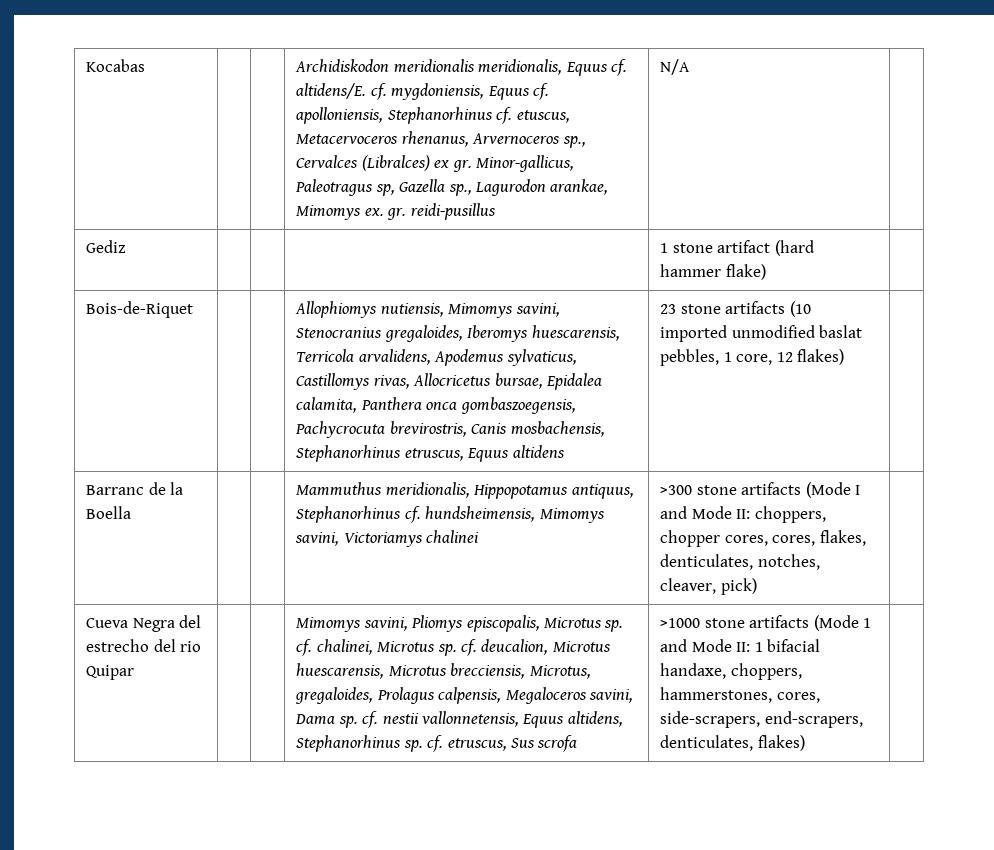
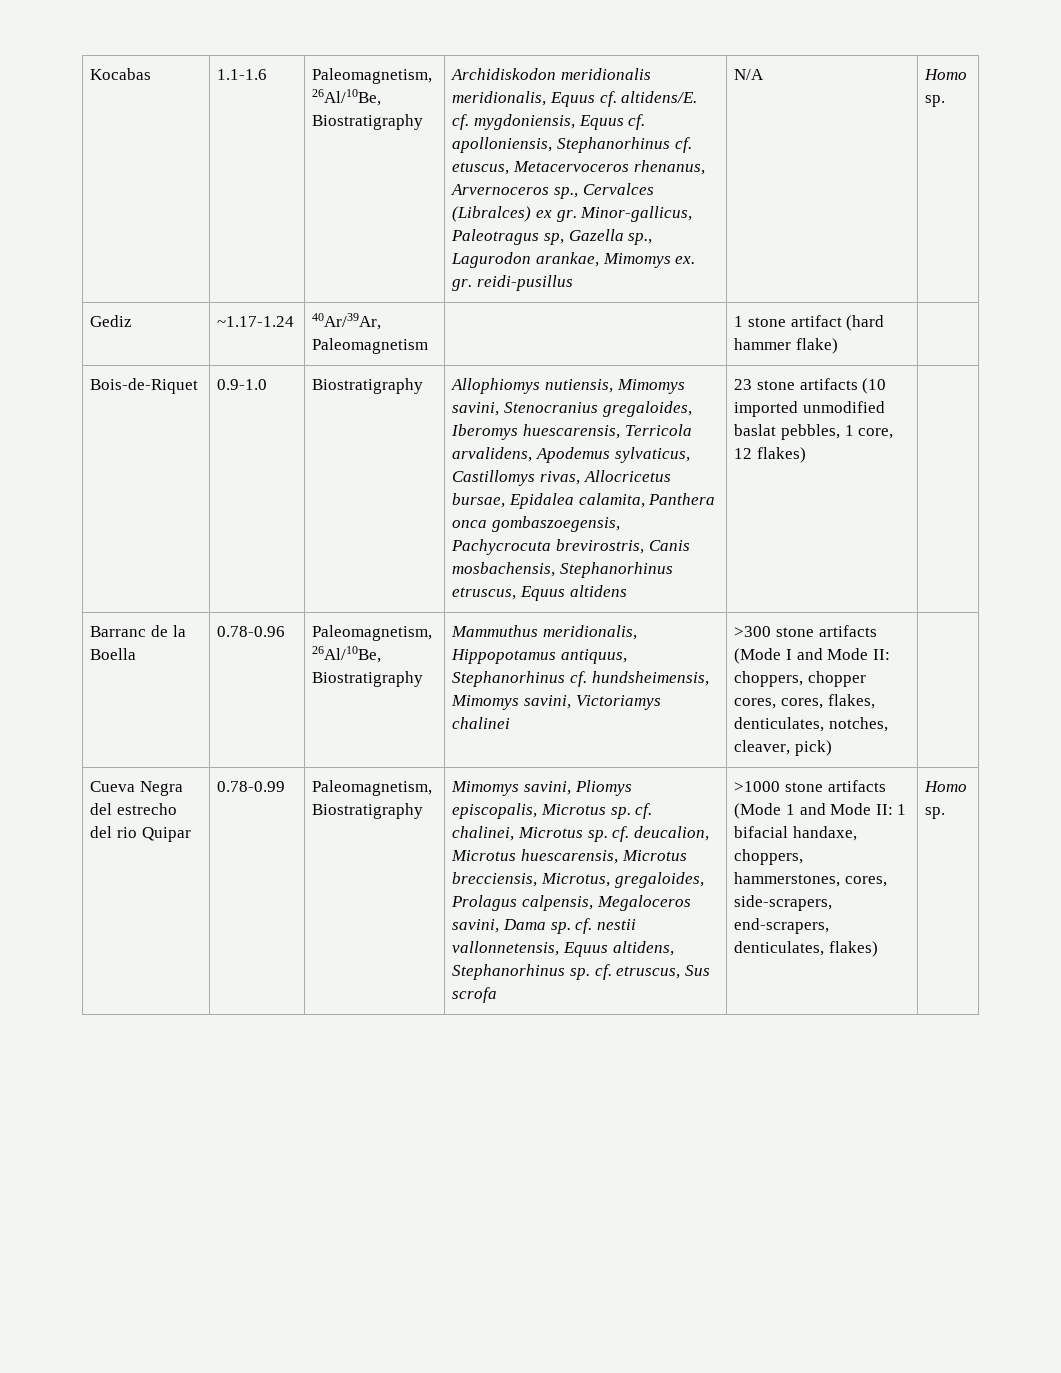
(146, 65) | -> [217,69,268,80] [312,68,433,84] [312,89,382,106] [312,114,424,130] 1.1-1.6 | Paleomagnetism, 26Al/10Be, Biostratigraphy
(691, 67) none -> [924,69,968,80] [925,95,946,107] Homo sp.
(127, 246) | -> [217,316,295,327] [312,313,382,330] [312,338,429,354] ~1.17-1.24 | 40Ar/39Ar, Paleomagnetism
(194, 309) | -> [217,379,268,390] [312,378,424,394] 0.9-1.0 | Biostratigraphy
(132, 512) | -> [217,626,286,637] [312,625,433,641] [312,646,382,663] [312,671,424,687] 0.78-0.96 | Paleomagnetism, 26Al/10Be, Biostratigraphy
(135, 672) | -> [217,781,286,792] [312,780,433,796] [312,803,424,819] 0.78-0.99 | Paleomagnetism, Biostratigraphy
(805, 743) none -> [924,781,968,792] [925,807,946,819] Homo sp.

